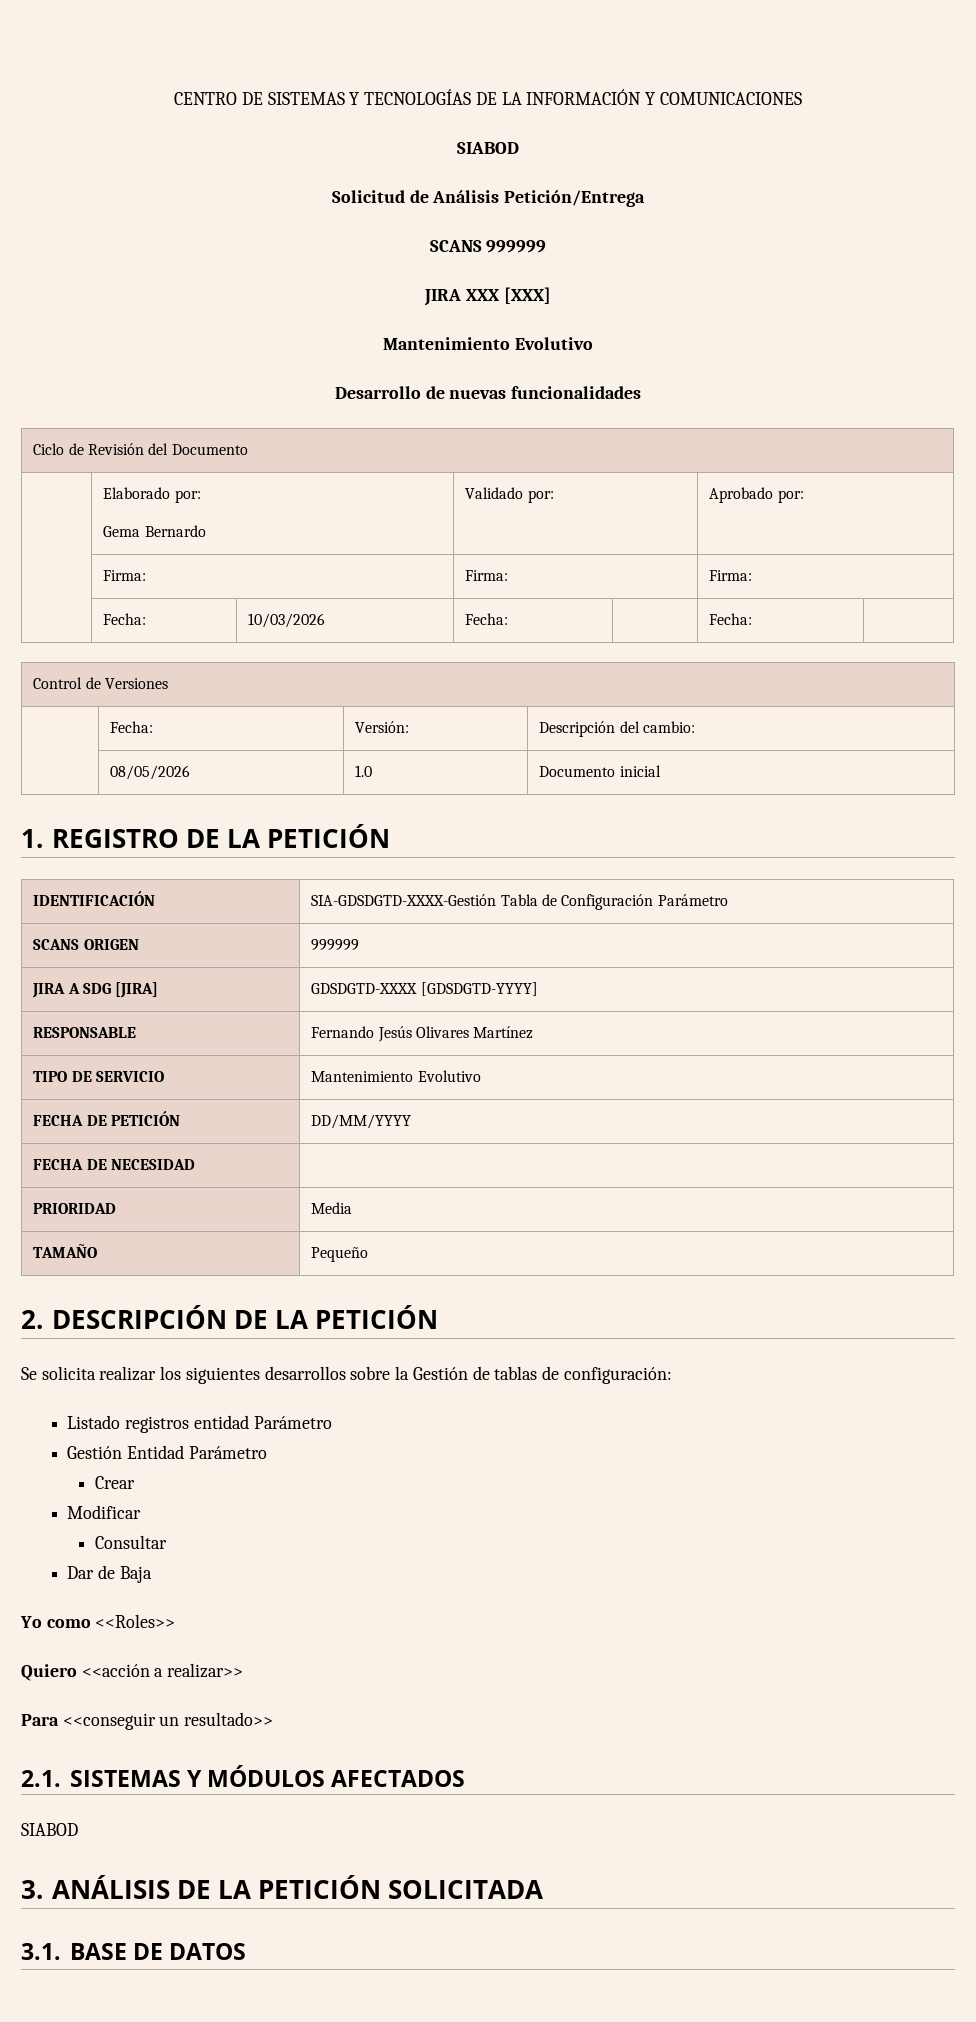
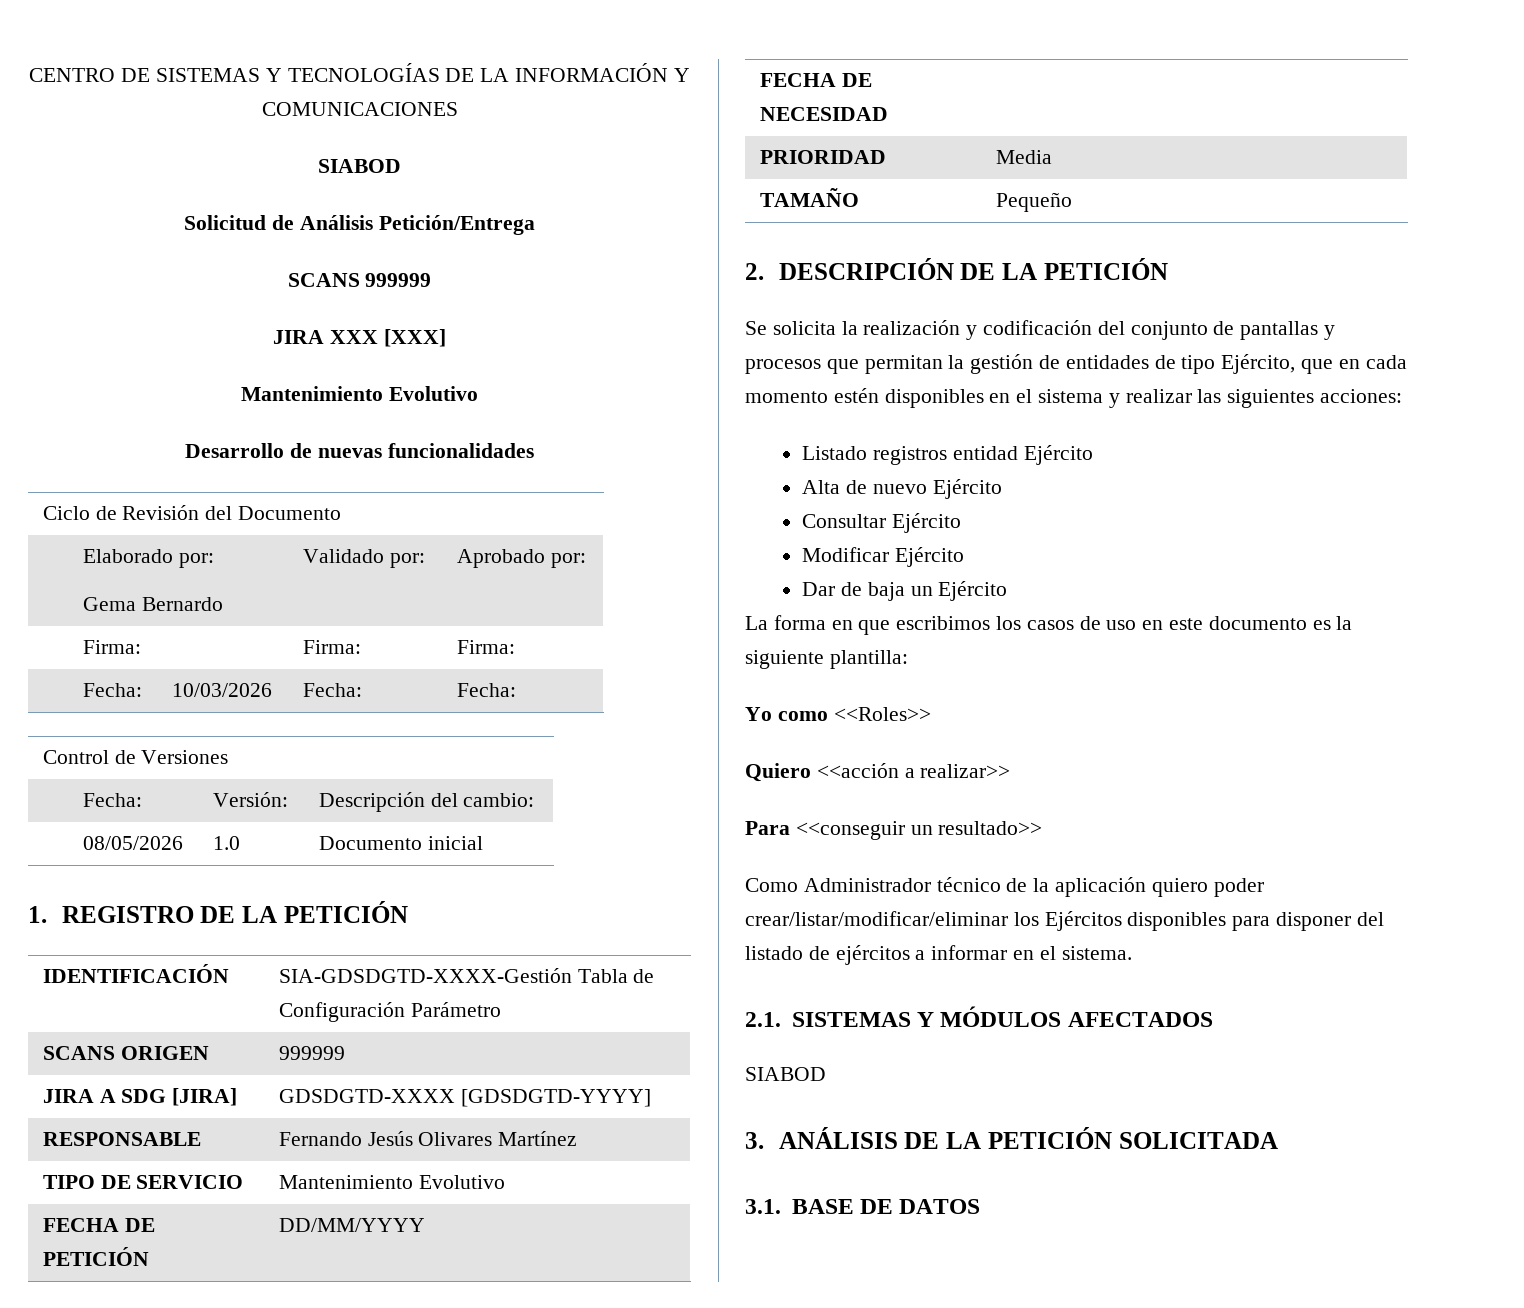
[99,1366,672,1384] [67,1415,332,1433] [67,1445,267,1459] [94,1476,135,1489] realizar los siguientes desarrollos sobre la Gestión de tablas de configuración: // Listado registros entidad Parámetro // Gestión Entidad Parámetro // Crear -> [841,320,1336,340] [745,354,1407,374] [745,388,1403,408] [802,445,1093,465] [802,479,1002,499] [802,513,962,533] la realización y codificación del conjunto de pantallas y procesos que permitan la gestión de entidades de tipo Ejército, que en cada momento estén disponibles en el sistema y realizar las siguientes acciones: // Listado registros entidad Ejército // Alta de nuevo Ejército // Consultar Ejército
[94,1535,167,1549] // Consultar -> [895,547,965,567] Ejército
[119,1566,152,1583] Baja -> [867,581,1008,601] [745,615,1353,635] [745,650,908,669] baja un Ejército // La forma en que escribimos los casos de uso en este documento es la siguiente plantilla:
(274, 1719) none -> [745,877,1264,897] [745,911,1384,931] [745,945,1132,965] // Como Administrador técnico de la aplicación quiero poder crear/listar/modificar/eliminar los Ejércitos disponibles para disponer del listado de ejércitos a informar en el sistema.

